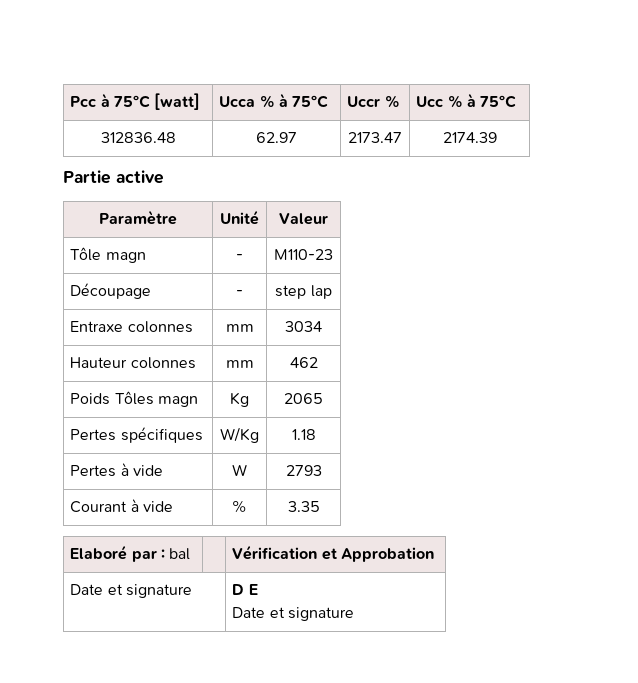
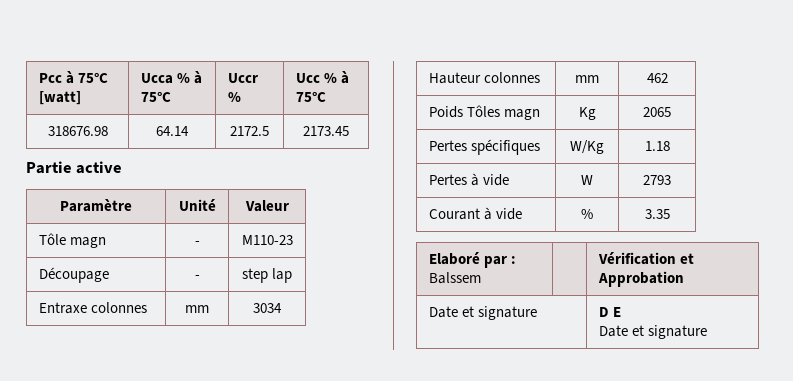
[100,132,176,143] [255,132,297,143] [348,132,402,143] [442,132,497,143] 312836.48 | 62.97 | 2173.47 | 2174.39 -> [47,126,108,136] [156,126,189,136] [230,126,269,136] [303,126,349,136] 318676.98 | 64.14 | 2172.5 | 2173.45
[169,548,191,560] bal -> [428,272,481,284] Balssem

